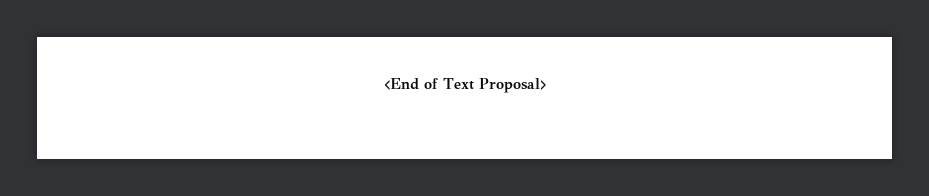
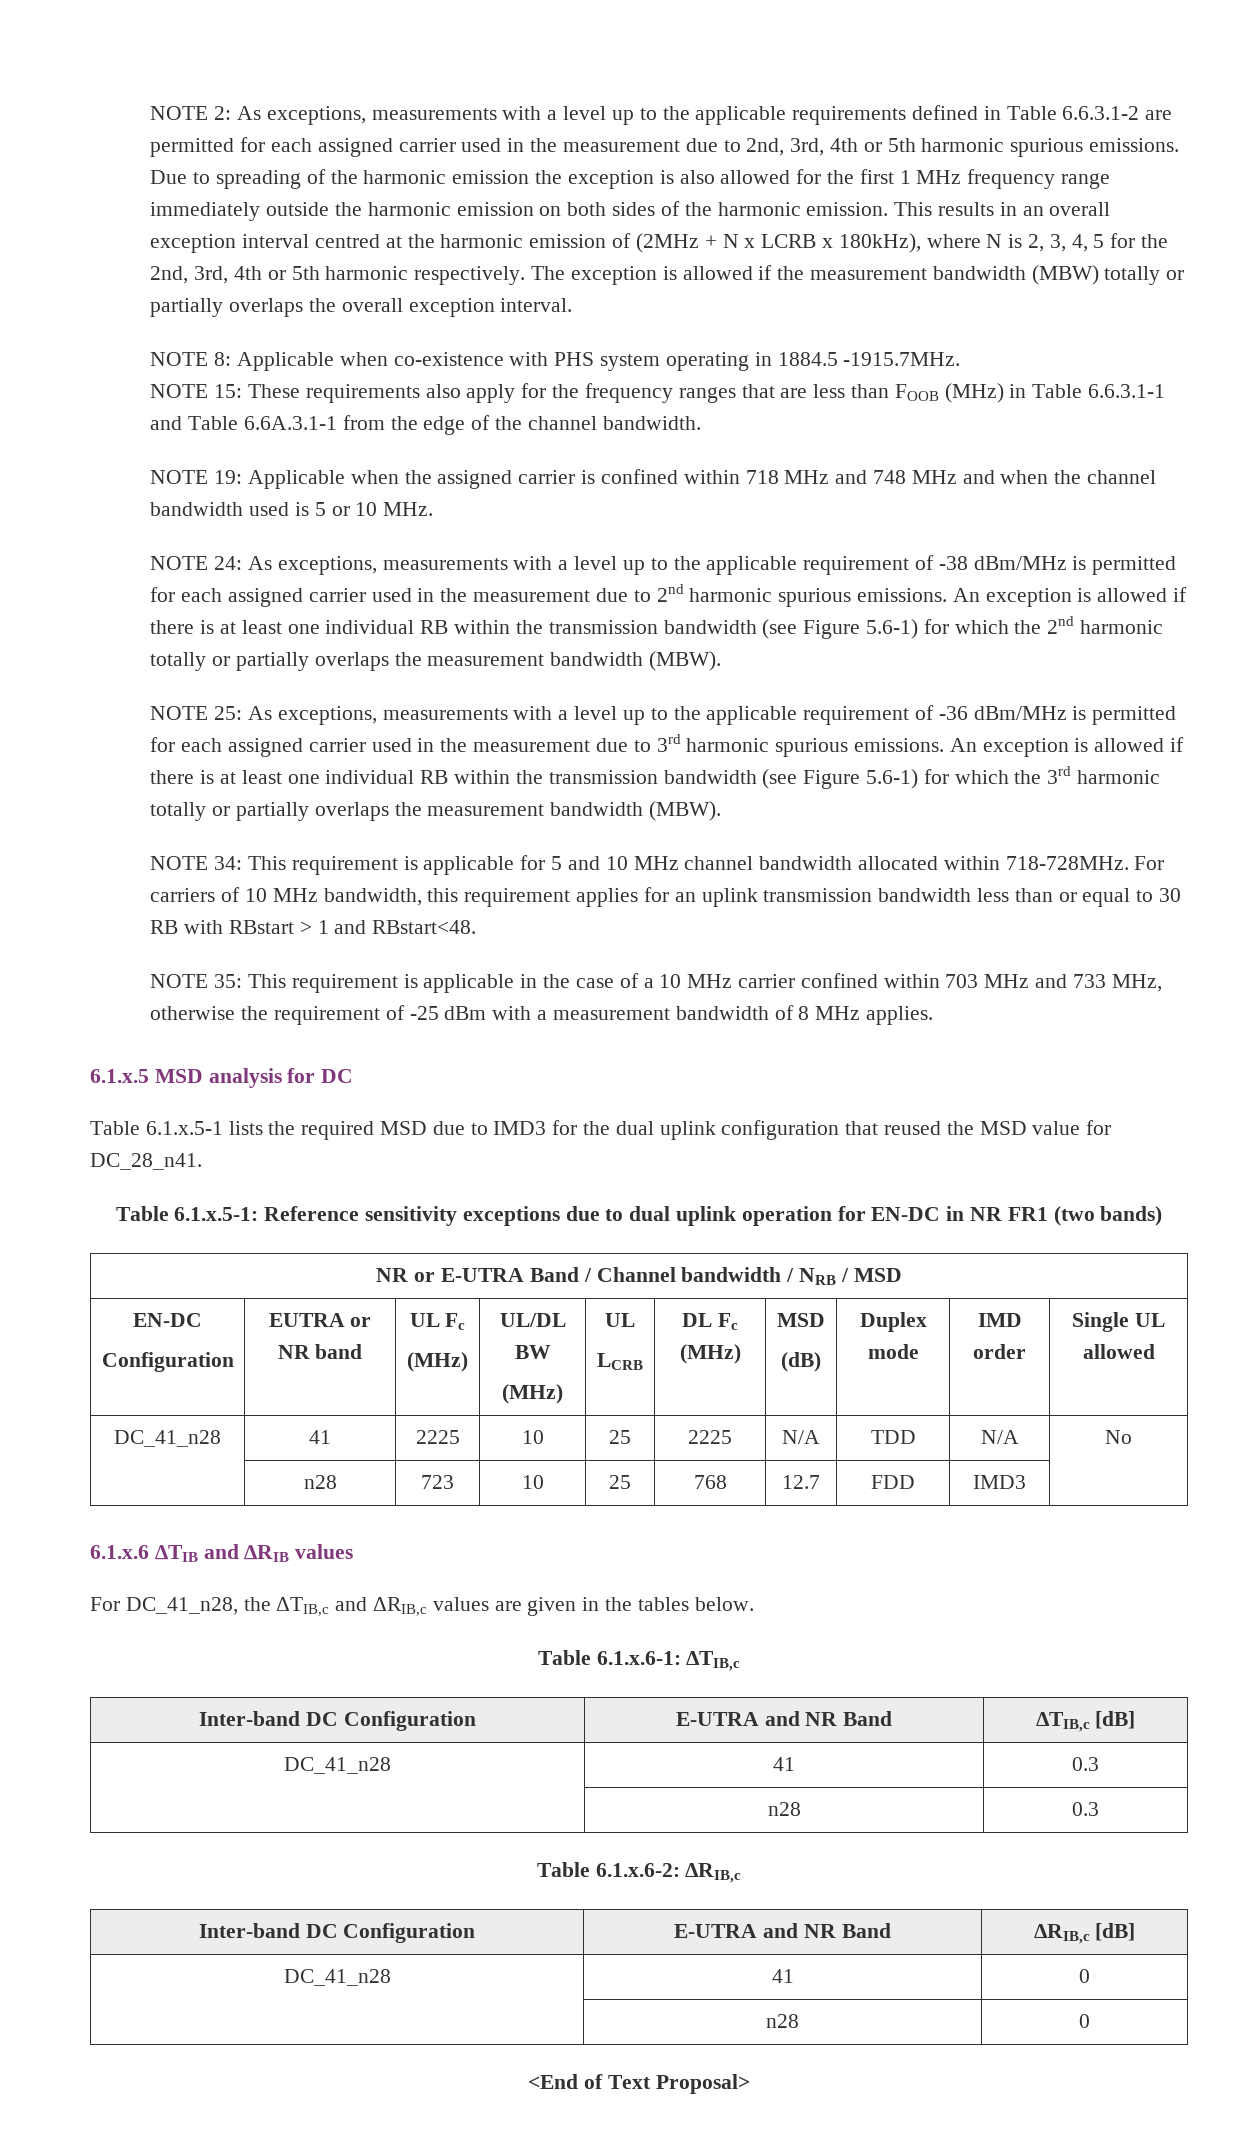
(382, 84) none -> [150,105,1173,125] [150,137,1179,157] [150,169,1110,189] [150,201,1111,221] [150,233,1168,253] [150,265,1185,285] [150,298,573,317] [150,352,961,371] [150,383,1165,403] [150,415,701,435] [150,469,1156,489] [150,502,434,516] [150,555,1177,575] [150,584,1187,607] [150,616,1163,639] [150,651,722,671] [150,705,1177,725] [150,734,1184,757] [150,766,1160,789] [150,801,722,821] [150,855,1165,875] [150,887,1181,907] [150,920,477,934] [150,973,1162,993] [150,1005,933,1025] [90,1068,354,1088] [90,1120,1112,1140] [90,1153,202,1170] [115,1206,1163,1226] [376,1267,902,1285] [133,1313,202,1327] [101,1352,234,1372] [268,1313,372,1327] [277,1344,363,1359] [409,1313,466,1330] [407,1352,468,1372] [499,1313,566,1327] [514,1345,551,1359] [502,1384,563,1404] [605,1313,635,1327] [597,1353,643,1370] [682,1313,738,1330] [679,1344,741,1364] [777,1313,825,1327] [781,1352,821,1372] [859,1312,927,1332] [867,1344,919,1359] [977,1313,1022,1327] [973,1344,1026,1359] [1072,1312,1165,1332] [1082,1344,1155,1359] [114,1430,221,1447] [309,1430,331,1444] [415,1430,460,1444] [521,1430,544,1444] [609,1430,631,1444] [688,1430,732,1444] [782,1430,820,1444] [870,1430,916,1444] [980,1430,1019,1444] [1105,1430,1132,1444] [303,1475,337,1489] [421,1475,454,1489] [521,1475,544,1489] [609,1475,631,1489] [693,1475,727,1489] [782,1475,820,1489] [871,1475,915,1489] [973,1475,1026,1489] [90,1544,354,1562] [90,1597,754,1616] [537,1650,741,1671] [199,1711,476,1731] [675,1711,893,1726] [1035,1711,1136,1732] [284,1757,391,1774] [773,1757,795,1771] [1072,1757,1099,1771] [767,1802,801,1816] [1072,1802,1099,1816] [536,1862,742,1883] [198,1923,476,1943] [674,1923,891,1938] [1033,1923,1136,1944] [283,1969,391,1986] [771,1969,794,1983] [1079,1969,1090,1983] [766,2014,799,2028] [1079,2014,1090,2028] NOTE 2: As exceptions, measurements with a level up to the applicable requirements defined in Table 6.6.3.1-2 are permitted for each assigned carrier used in the measurement due to 2nd, 3rd, 4th or 5th harmonic spurious emissions. Due to spreading of the harmonic emission the exception is also allowed for the first 1 MHz frequency range immediately outside the harmonic emission on both sides of the harmonic emission. This results in an overall exception interval centred at the harmonic emission of (2MHz + N x LCRB x 180kHz), where N is 2, 3, 4, 5 for the 2nd, 3rd, 4th or 5th harmonic respectively. The exception is allowed if the measurement bandwidth (MBW) totally or partially overlaps the overall exception interval. // NOTE 8: Applicable when co-existence with PHS system operating in 1884.5 -1915.7MHz. // NOTE 15: These requirements also apply for the frequency ranges that are less than FOOB (MHz) in Table 6.6.3.1-1 and Table 6.6A.3.1-1 from the edge of the channel bandwidth. // NOTE 19: Applicable when the assigned carrier is confined within 718 MHz and 748 MHz and when the channel bandwidth used is 5 or 10 MHz. // NOTE 24: As exceptions, measurements with a level up to the applicable requirement of -38 dBm/MHz is permitted for each assigned carrier used in the measurement due to 2nd harmonic spurious emissions. An exception is allowed if there is at least one individual RB within the transmission bandwidth (see Figure 5.6-1) for which the 2nd harmonic totally or partially overlaps the measurement bandwidth (MBW). // NOTE 25: As exceptions, measurements with a level up to the applicable requirement of -36 dBm/MHz is permitted for each assigned carrier used in the measurement due to 3rd harmonic spurious emissions. An exception is allowed if there is at least one individual RB within the transmission bandwidth (see Figure 5.6-1) for which the 3rd harmonic totally or partially overlaps the measurement bandwidth (MBW). // NOTE 34: This requirement is applicable for 5 and 10 MHz channel bandwidth allocated within 718-728MHz. For carriers of 10 MHz bandwidth, this requirement applies for an uplink transmission bandwidth less than or equal to 30 RB with RBstart > 1 and RBstart<48. // NOTE 35: This requirement is applicable in the case of a 10 MHz carrier confined within 703 MHz and 733 MHz, otherwise the requirement of -25 dBm with a measurement bandwidth of 8 MHz applies. // 6.1.x.5 MSD analysis for DC // Table 6.1.x.5-1 lists the required MSD due to IMD3 for the dual uplink configuration that reused the MSD value for DC_28_n41. // Table 6.1.x.5-1: Reference sensitivity exceptions due to dual uplink operation for EN-DC in NR FR1 (two bands) // NR or E-UTRA Band / Channel bandwidth / NRB / MSD // EN-DC // Configuration | EUTRA or NR band | UL Fc // (MHz) | UL/DL BW // (MHz) | UL // LCRB | DL Fc (MHz) | MSD // (dB) | Duplex mode | IMD order | Single UL allowed // DC_41_n28 | 41 | 2225 | 10 | 25 | 2225 | N/A | TDD | N/A | No // | n28 | 723 | 10 | 25 | 768 | 12.7 | FDD | IMD3 | // 6.1.x.6 ∆TIB and ∆RIB values // For DC_41_n28, the ΔTIB,c and ΔRIB,c values are given in the tables below. // Table 6.1.x.6-1: ΔTIB,c // Inter-band DC Configuration | E-UTRA and NR Band | ΔTIB,c [dB] // DC_41_n28 | 41 | 0.3 // | n28 | 0.3 // Table 6.1.x.6-2: ΔRIB,c // Inter-band DC Configuration | E-UTRA and NR Band | ΔRIB,c [dB] // DC_41_n28 | 41 | 0 // | n28 | 0 //

